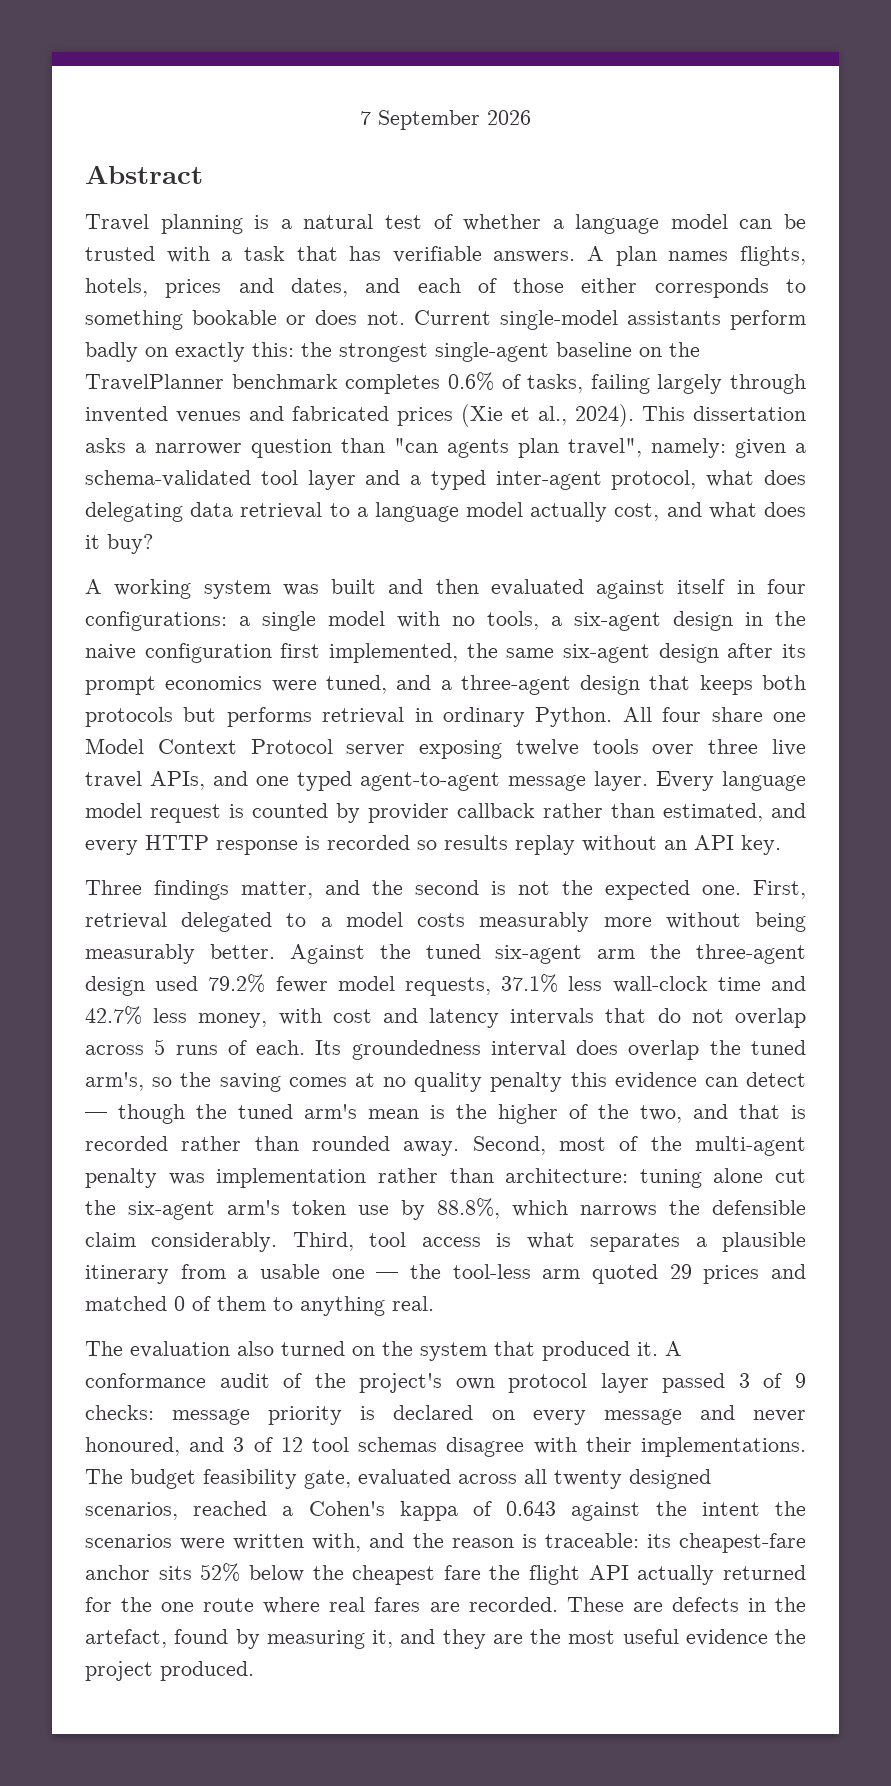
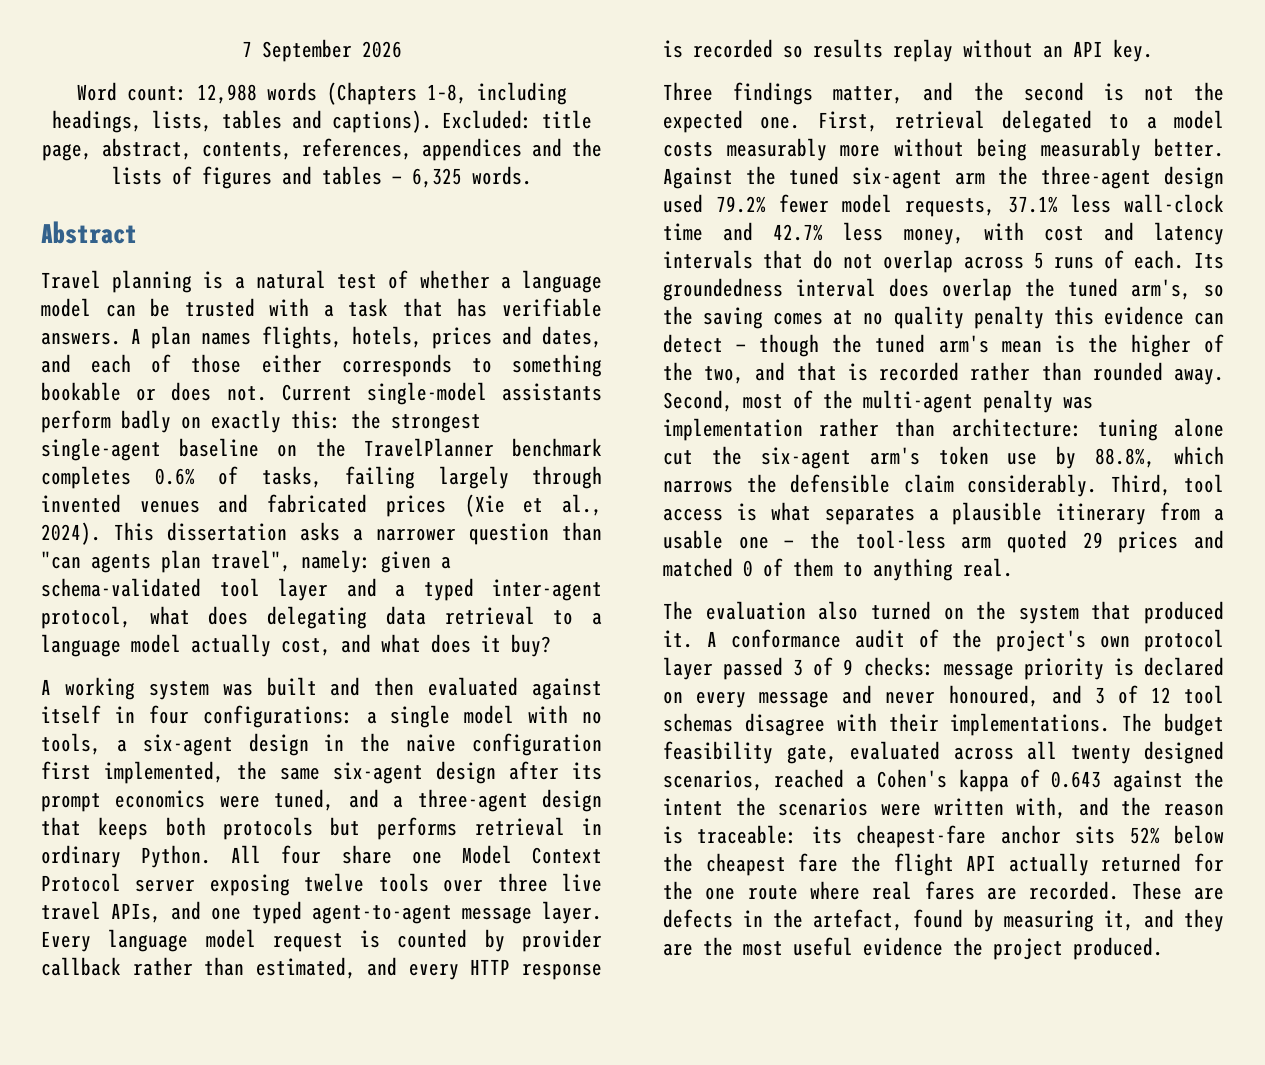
(531, 117) none -> [76,82,567,105] [51,110,592,133] [41,138,602,161] [111,166,532,189] // Word count: 12,988 words (Chapters 1–8, including headings, lists, tables and captions). Excluded: title page, abstract, contents, references, appendices and the lists of figures and tables — 6,325 words.

